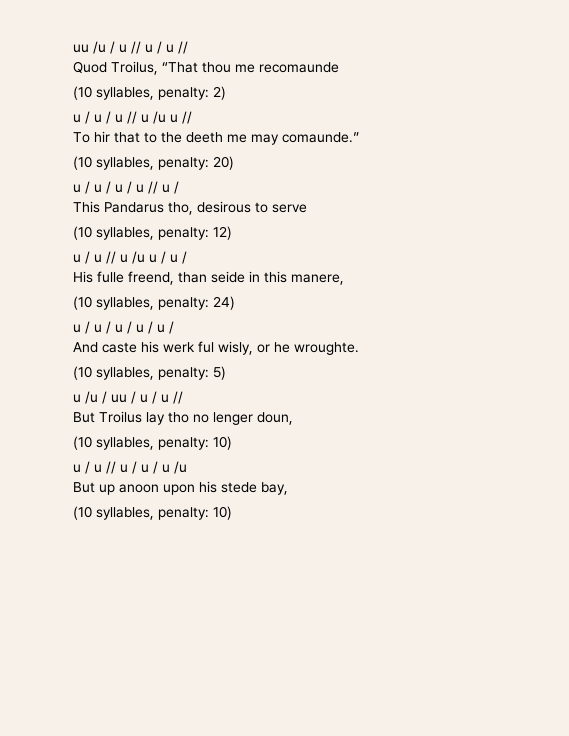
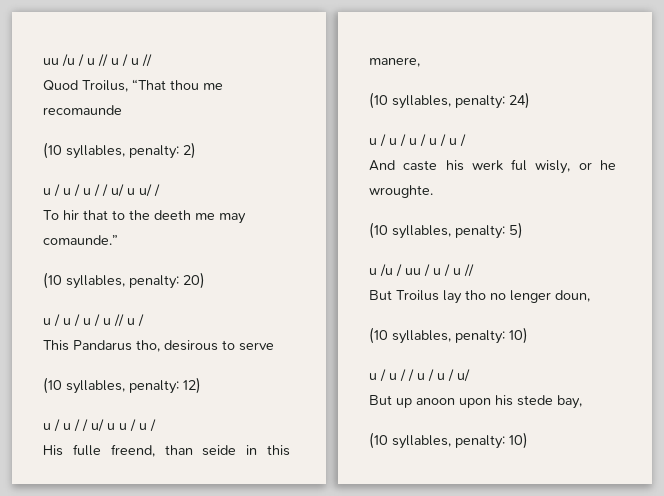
[127,111,192,124] // u /u u // -> [94,184,160,197] / / u/ u u/ /
[106,251,145,264] // u /u -> [74,419,115,432] / / u/ u
[106,461,187,474] // u / u / u /u -> [400,369,470,382] / / u / u / u/

